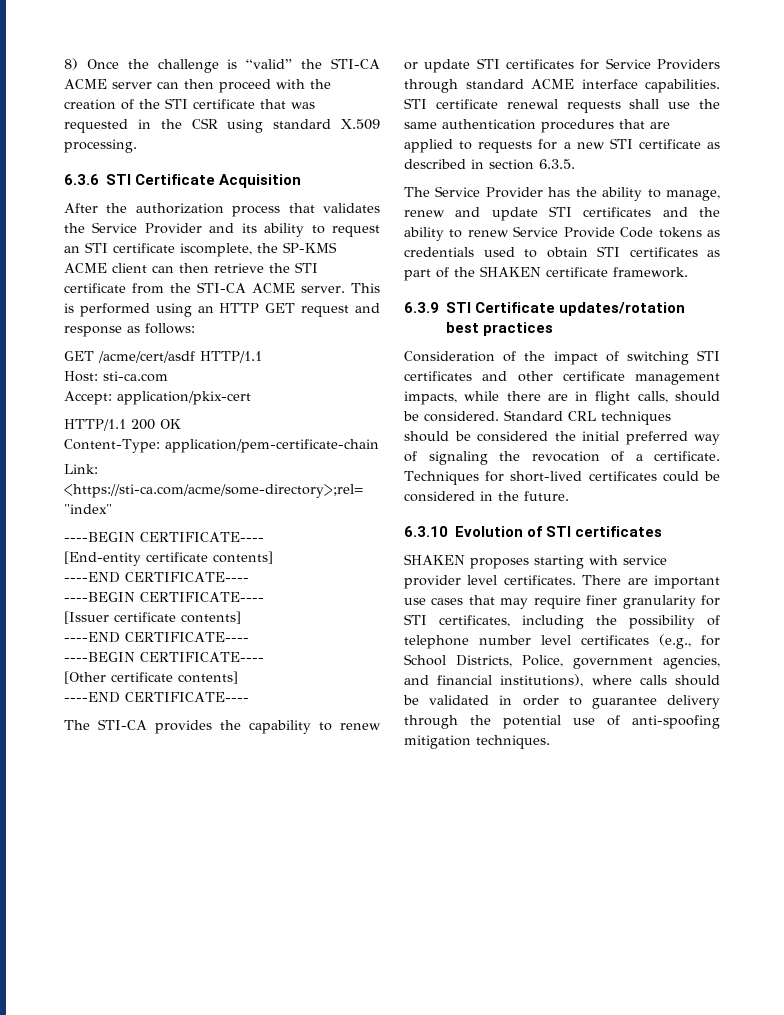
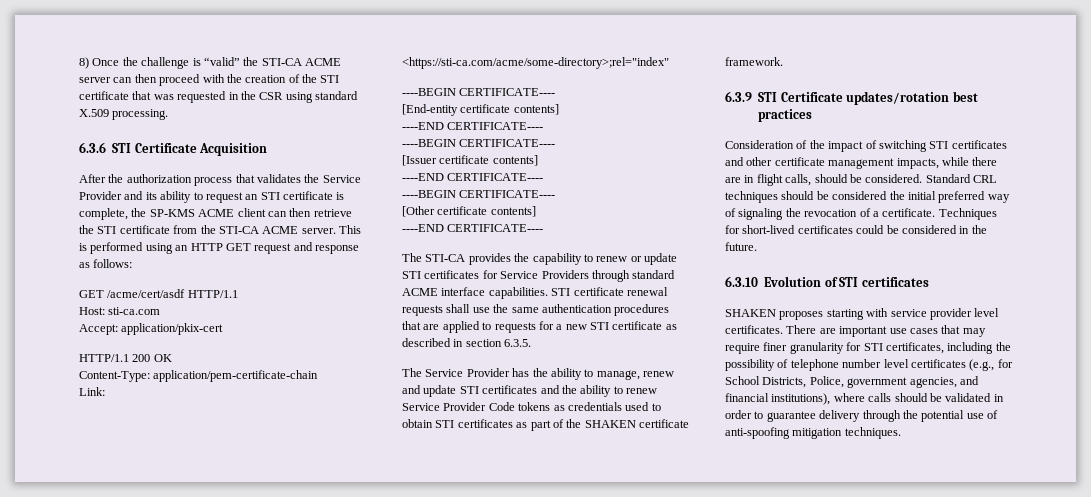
[180,243,252,257] iscomplete, -> [336,192,345,200] [79,208,128,220] is complete,
[563,227,615,238] Provide -> [443,402,487,411] Provider

